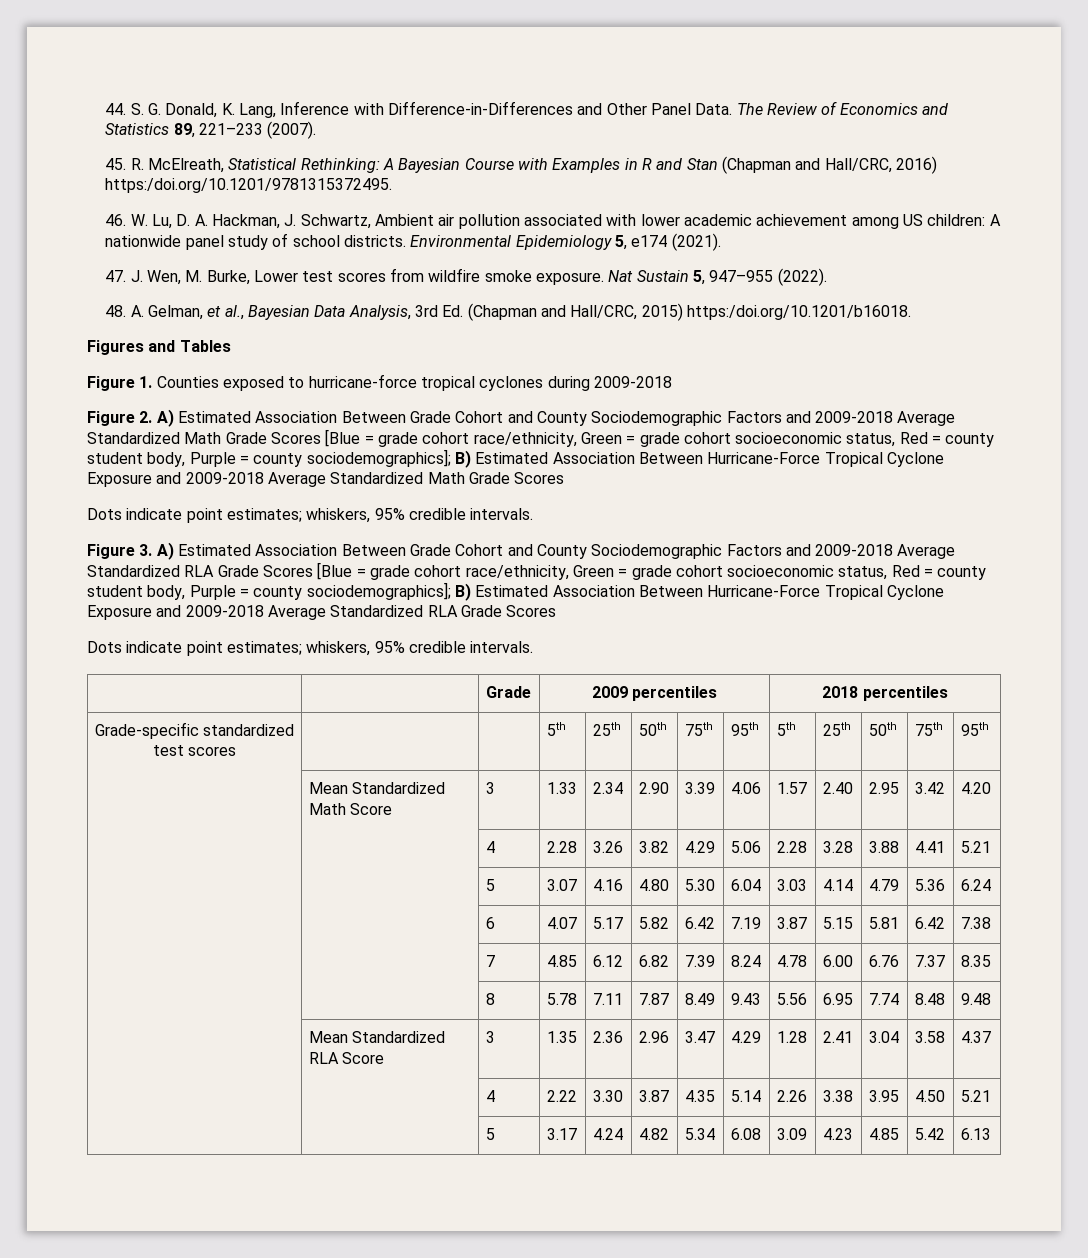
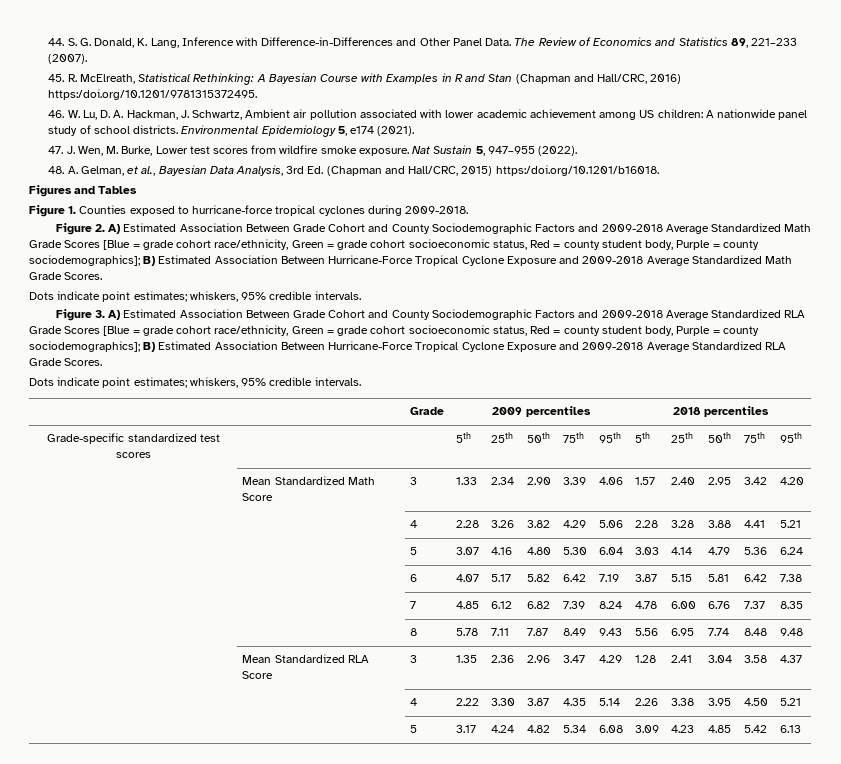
[593,376,672,388] 2009-2018 -> [405,206,469,214] 2009-2018.
[514,472,565,484] Scores -> [64,272,103,280] Scores.
[506,605,557,617] Scores -> [64,358,103,366] Scores.

